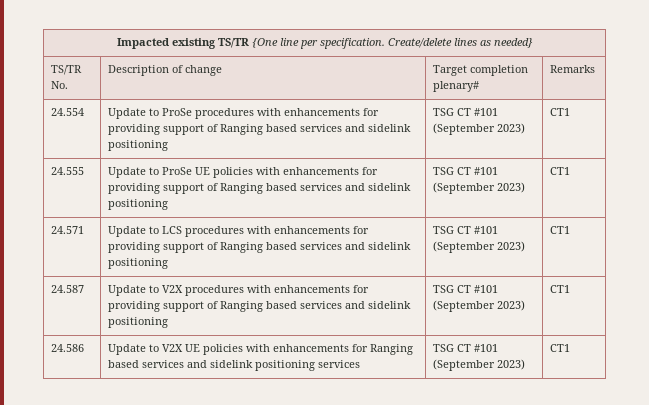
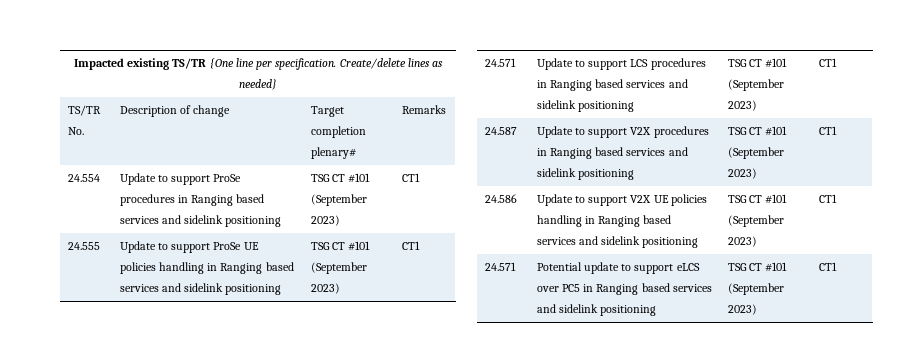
(160, 112) none -> [171,175,211,185] support
[257,108,380,116] [108,124,219,135] with enhancements for providing support of -> [177,195,188,203] in
(160, 171) none -> [171,243,211,253] support
[256,167,379,175] [108,183,219,194] with enhancements for providing support of -> [158,262,218,274] handling in
(160, 230) none -> [588,60,628,70] support
[247,226,370,234] [108,242,219,253] with enhancements for providing support of -> [536,80,547,88] in
(160, 289) none -> [588,128,628,138] support
[247,285,370,293] [108,301,219,312] with enhancements for providing support of -> [536,148,547,156] in
(160, 348) none -> [588,196,628,206] support
[246,344,414,355] [108,360,361,371] [433,344,499,352] [433,359,526,371] [550,344,571,352] with enhancements for Ranging based services and sidelink positioning services | TSG CT #101 (September 2023) | CT1 -> [536,215,672,227] [536,236,699,248] [727,194,788,204] [727,215,784,227] [727,236,757,247] [818,194,837,203] [484,262,516,271] [536,262,700,274] [536,283,712,295] [536,304,657,316] [727,262,788,272] [727,283,784,295] [727,304,757,315] [818,262,837,271] handling in Ranging based services and sidelink positioning | TSG CT #101 (September 2023) | CT1 // 24.571 | Potential update to support eLCS over PC5 in Ranging based services and sidelink positioning | TSG CT #101 (September 2023) | CT1

